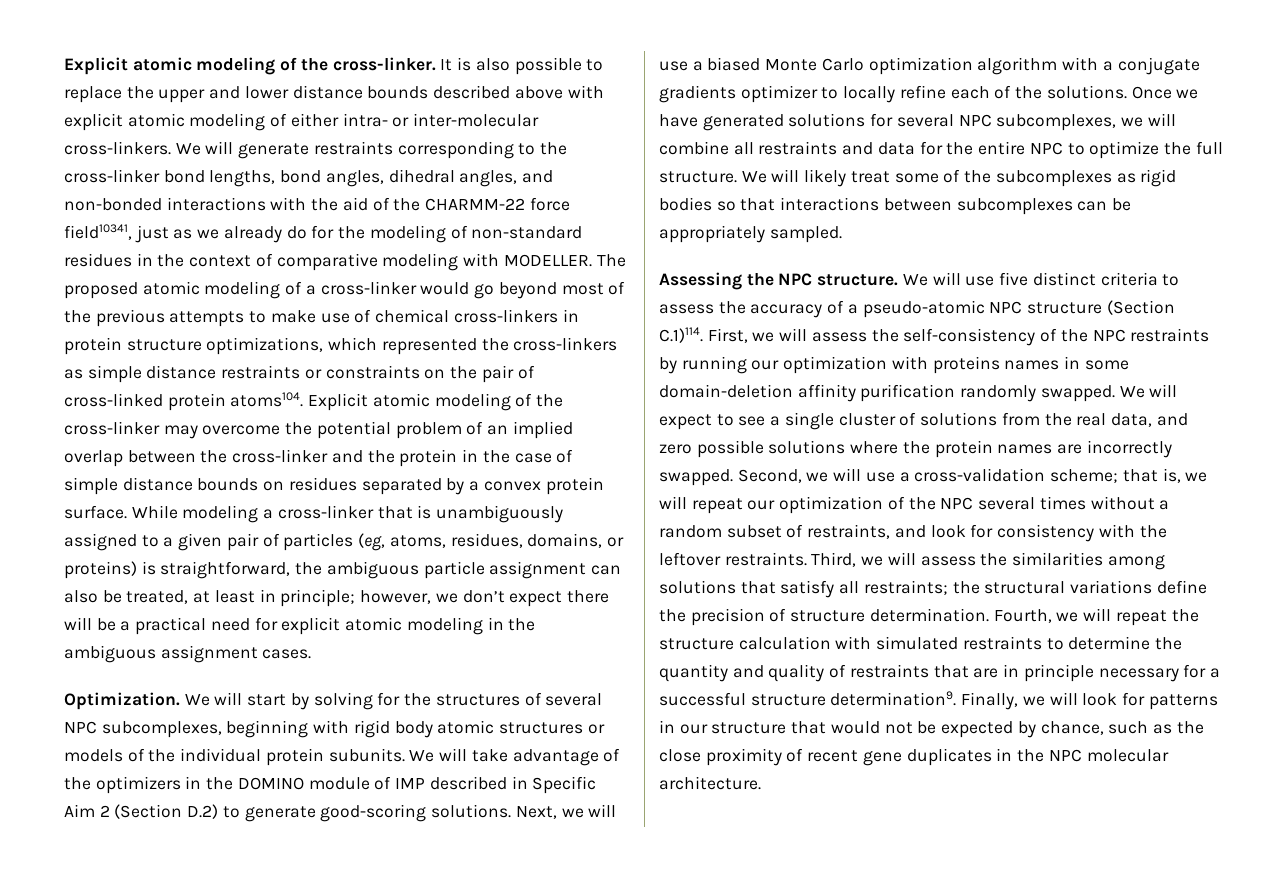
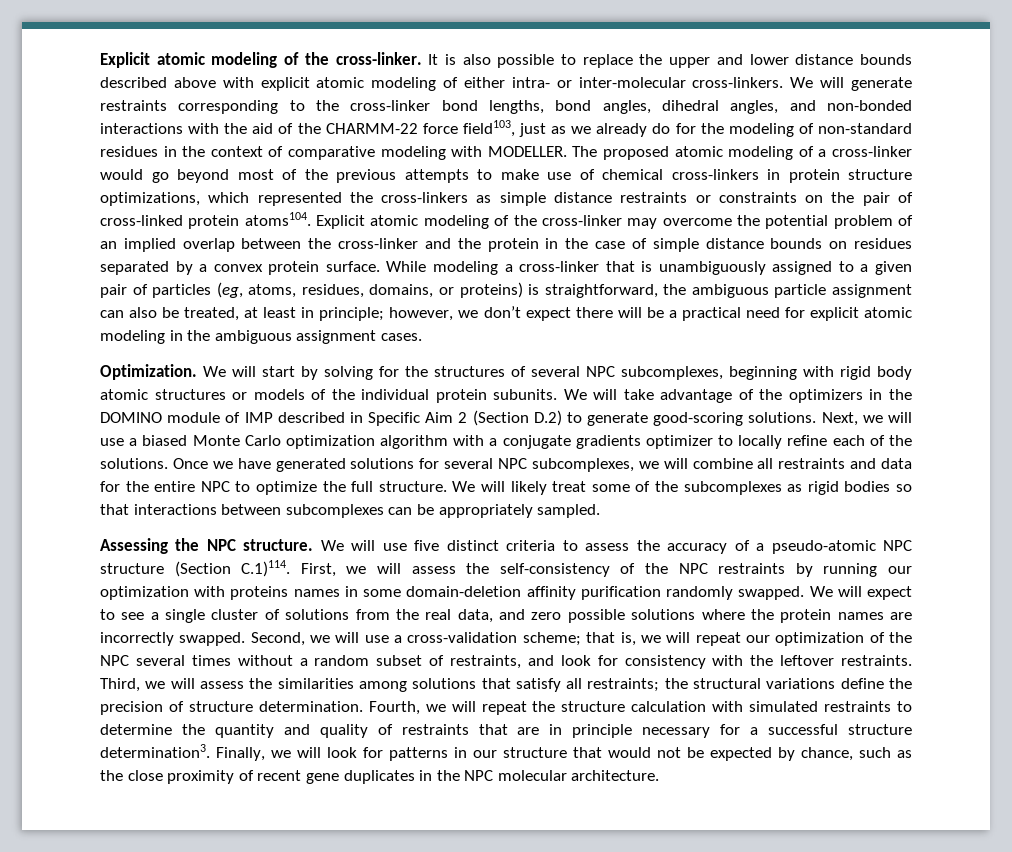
[64,224,132,240] field10341, -> [462,120,515,137] field103,
[830,691,957,706] determination9. -> [100,744,210,758] determination3.

